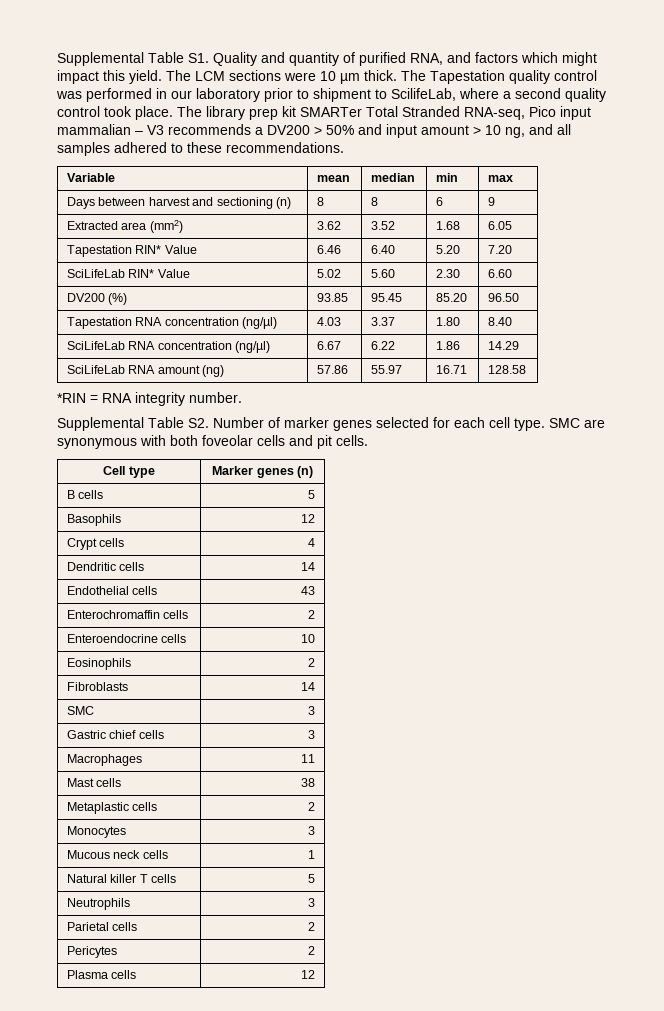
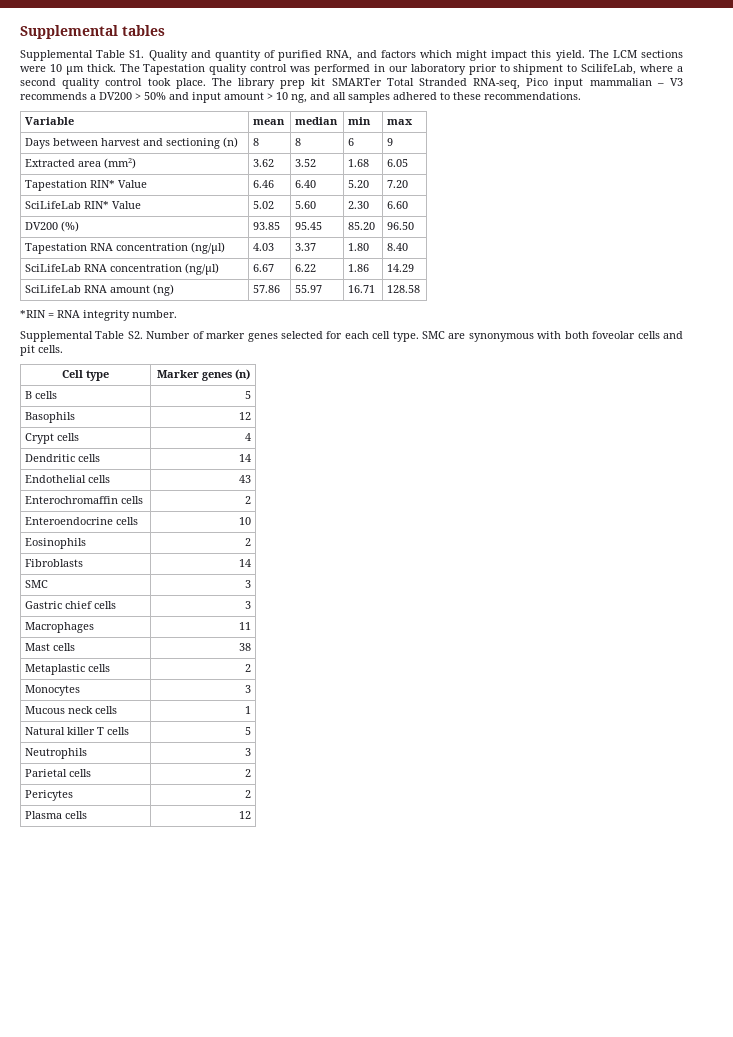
[57,52,144,66] Supplemental -> [20,25,165,39] [20,50,93,61] Supplemental tables // Supplemental

